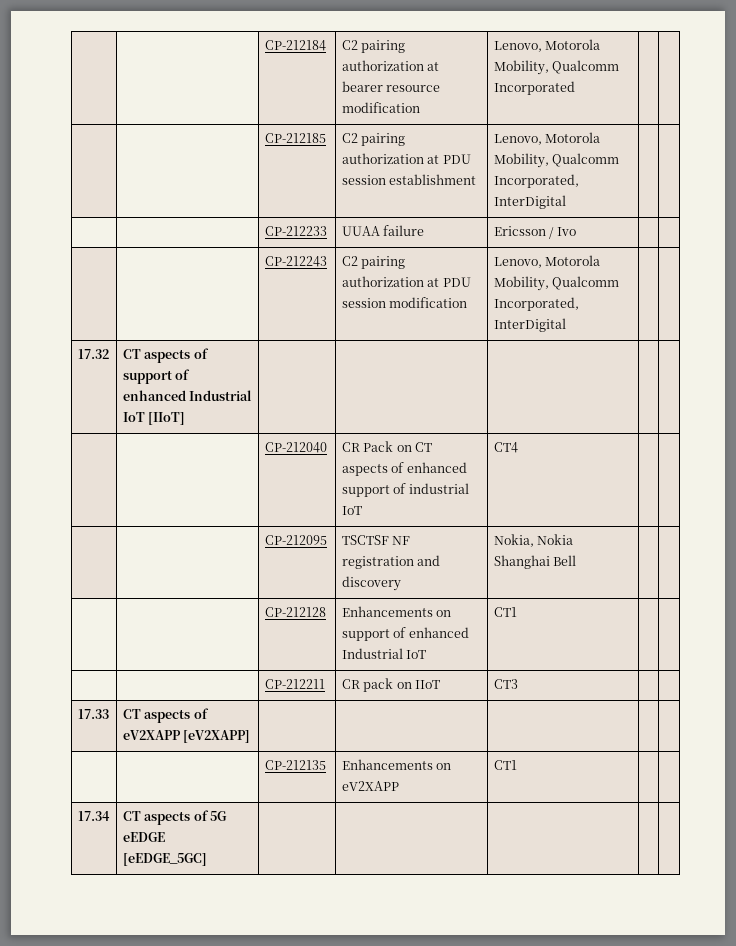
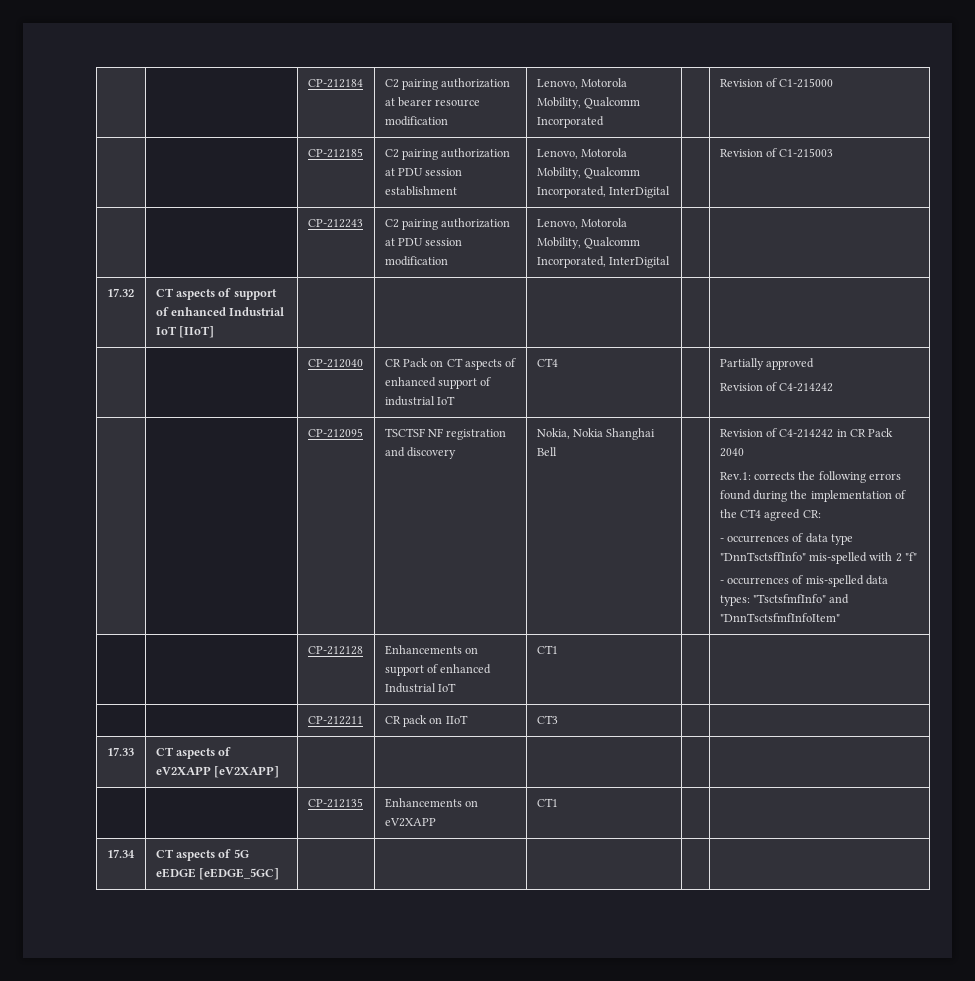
(575, 88) none -> [719,78,834,88] Revision of C1-215000
[264,226,327,236] [341,225,425,236] [493,226,576,239] // | | CP-212233 | UUAA failure | Ericsson / Ivo | | -> [719,148,834,158] Revision of C1-215003
(518, 447) none -> [719,358,814,370] [719,382,834,392] Partially approved // Revision of C4-214242
(577, 560) none -> [719,428,894,438] [719,448,744,457] [719,471,902,483] [719,490,907,502] [719,509,821,521] [719,533,854,545] [719,552,918,564] [719,575,889,587] [719,594,850,606] [719,613,840,622] Revision of C4-214242 in CR Pack 2040 // Rev.1: corrects the following errors found during the implementation of the CT4 agreed CR: // - occurrences of data type "DnnTsctsffInfo" mis-spelled with 2 "f" // - occurrences of mis-spelled data types: "TsctsfmfInfo" and "DnnTsctsfmfInfoItem"

